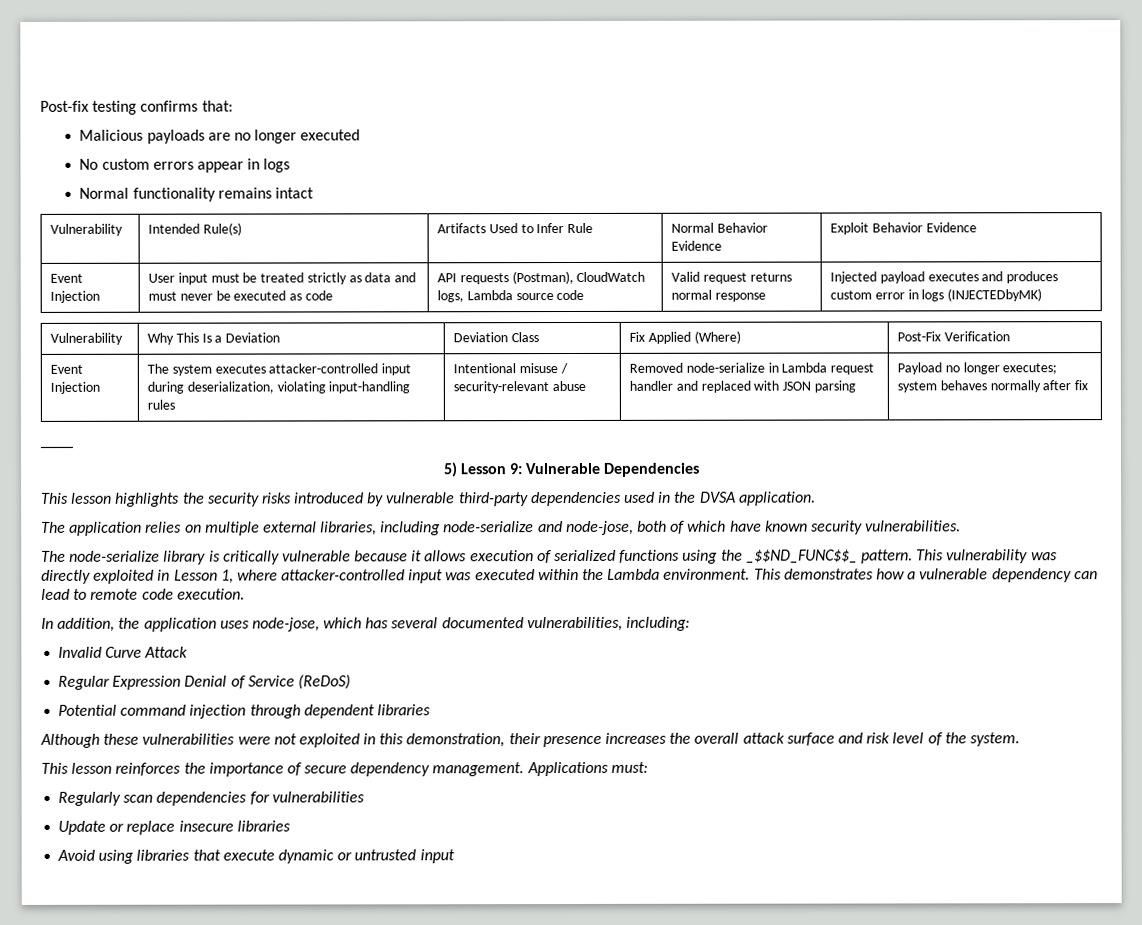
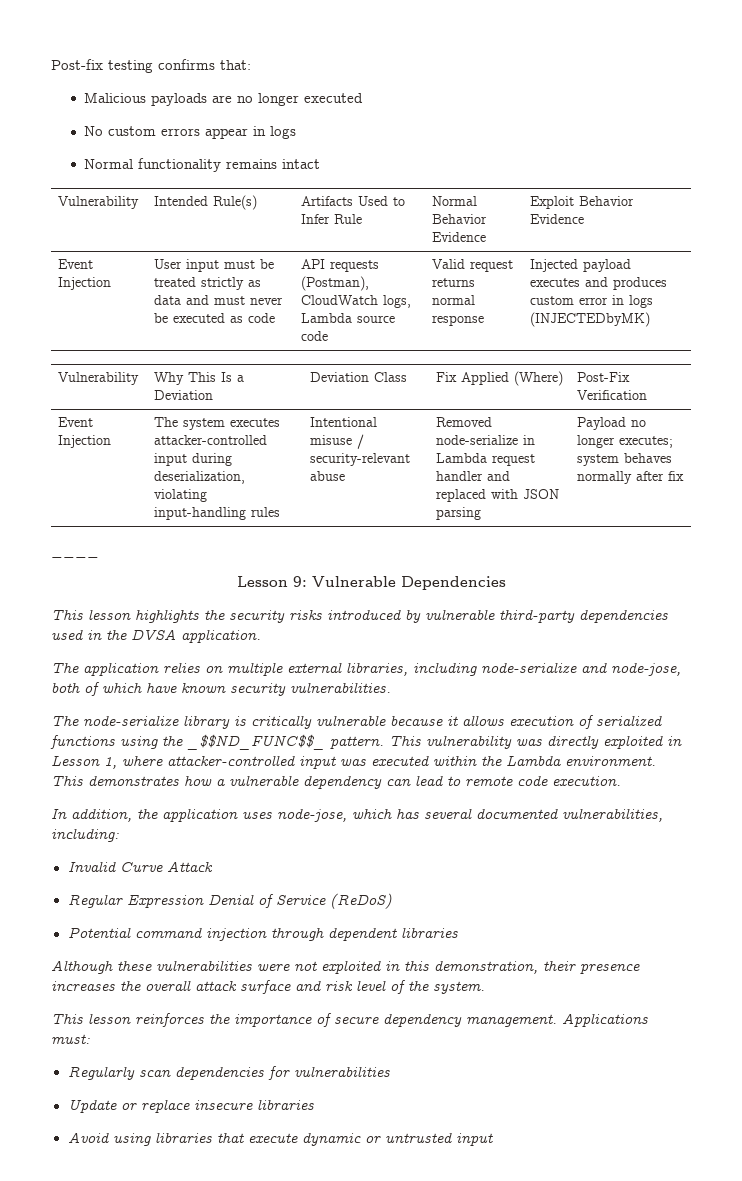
[442,462,458,478] 5) -> (99, 556) none

